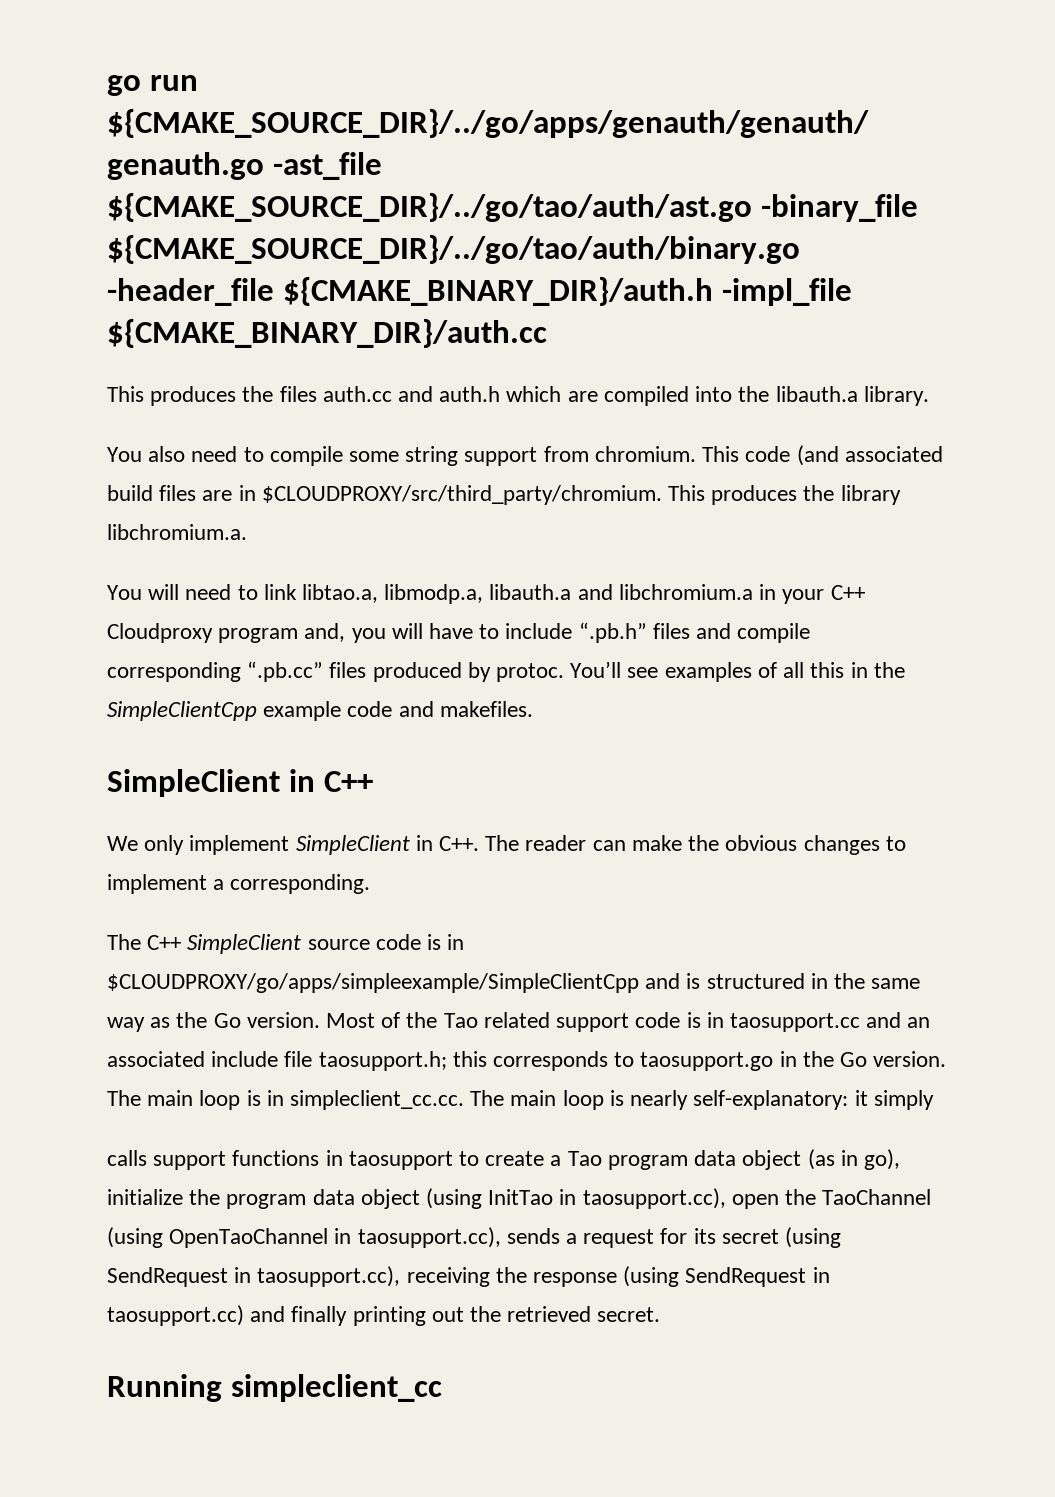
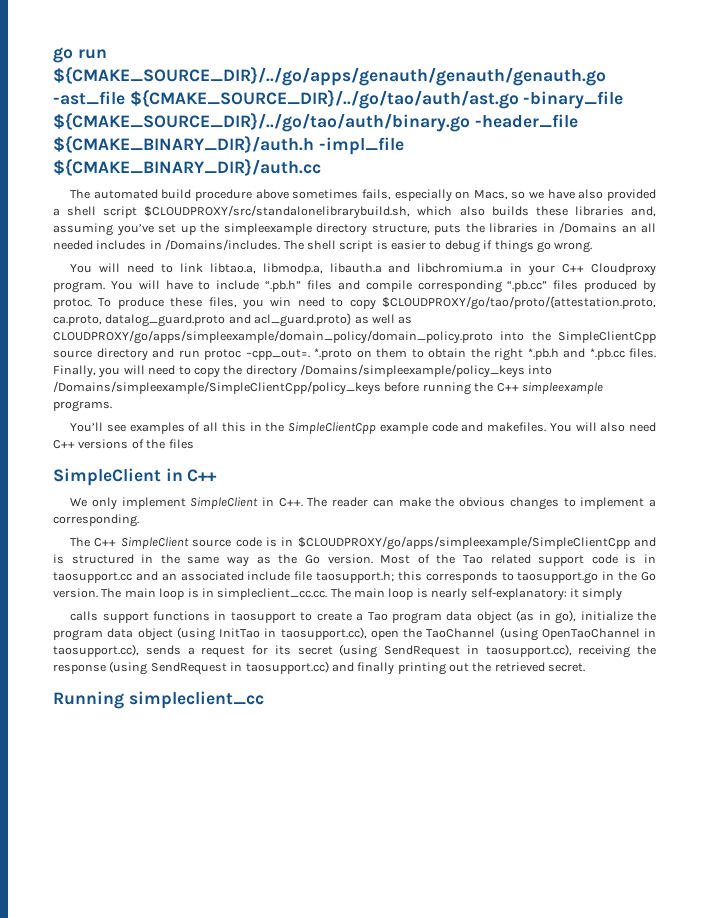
[107,386,929,406] [107,445,943,466] [107,485,901,505] [107,524,247,540] This produces the files auth.cc and auth.h which are compiled into the libauth.a library. // You also need to compile some string support from chromium. This code (and associated build files are in $CLOUDPROXY/src/third_party/chromium. This produces the library libchromium.a. -> [70,189,656,202] [53,205,656,219] [53,222,656,236] [53,239,593,253] The automated build procedure above sometimes fails, especially on Macs, so we have also provided a shell script $CLOUDPROXY/src/standalonelibrarybuild.sh, which also builds these libraries and, assuming you’ve set up the simpleexample directory structure, puts the libraries in /Domains an all needed includes in /Domains/includes. The shell script is easier to debug if things go wrong.
[218,623,386,643] program and, you -> [53,281,133,293] program. You
(565, 672) none -> [98,296,656,310] [53,313,413,327] [53,330,656,344] [53,348,656,361] [53,364,553,378] [53,381,603,395] [53,400,112,412] To produce these files, you win need to copy $CLOUDPROXY/go/tao/proto/{attestation.proto, ca.proto, datalog_guard.proto and acl_guard.proto} as well as CLOUDPROXY/go/apps/simpleexample/domain_policy/domain_policy.proto into the SimpleClientCpp source directory and run protoc –cpp_out=. *.proto on them to obtain the right *.pb.h and *.pb.cc files. Finally, you will need to copy the directory /Domains/simpleexample/policy_keys into /Domains/simpleexample/SimpleClientCpp/policy_keys before running the C++ simpleexample programs. //
(533, 709) none -> [549,422,656,432] [53,439,194,449] You will also need C++ versions of the files

